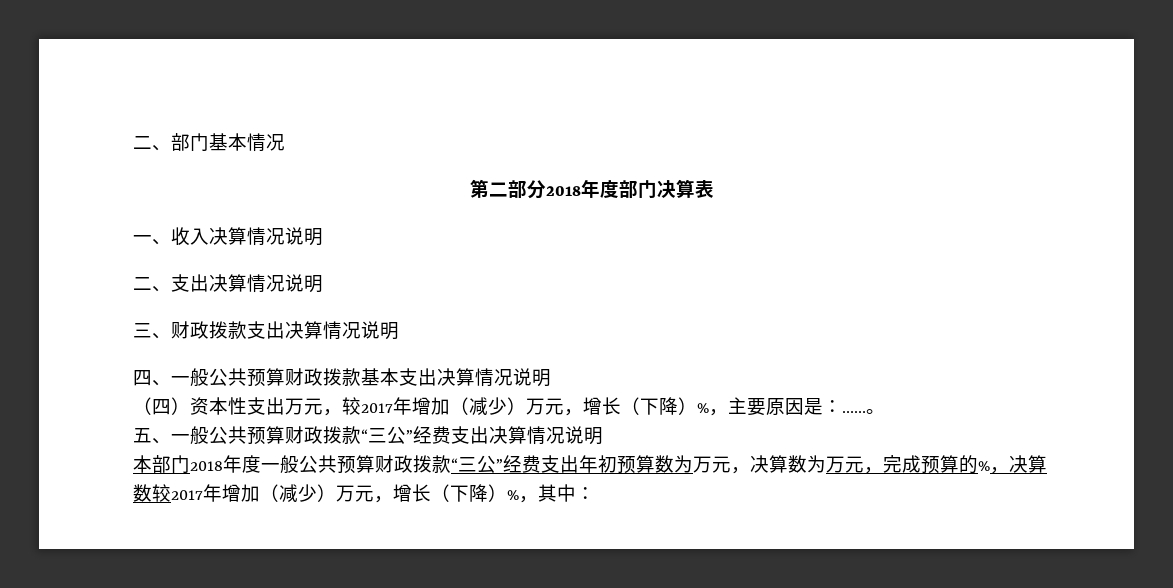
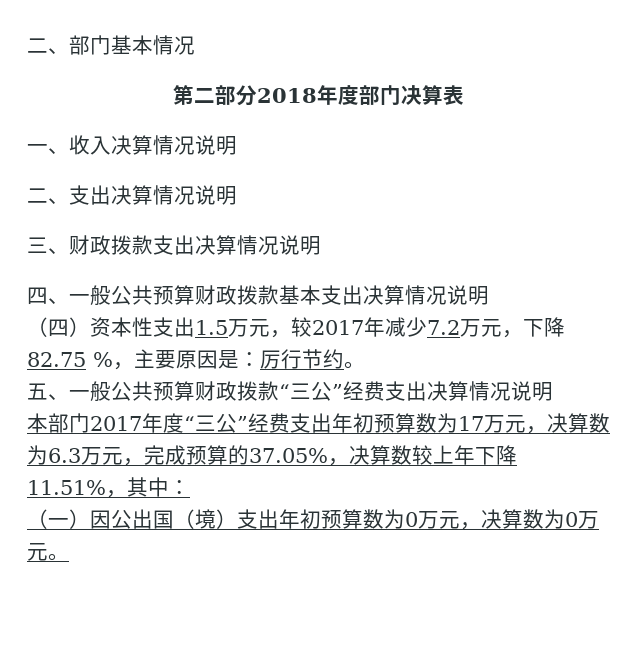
(285, 406) none -> [195,320,228,335] 1.5
[412,397,697,416] 增加（减少）万元，增长（下降） -> [385,317,565,338] [27,352,86,367] 减少7.2万元，下降82.75
[842,411,866,413] …… -> [260,349,344,369] 厉行节约
[190,455,451,474] 2018年度一般公共预算财政拨款 -> [90,413,184,433] 2017年度
[693,455,826,474] 万元，决算数为 -> [458,413,610,434] [27,445,81,465] 17万元，决算数为6.3
[978,461,990,471] % -> [249,448,328,463] 37.05%
[171,484,595,503] 2017年增加（减少）万元，增长（下降）%，其中： -> [433,445,517,465] [27,477,190,498] [27,509,599,530] [27,543,69,561] 上年下降11.51%，其中： // （一）因公出国（境）支出年初预算数为0万元，决算数为0万元。

